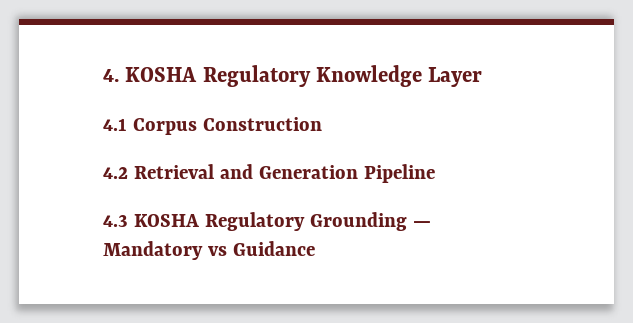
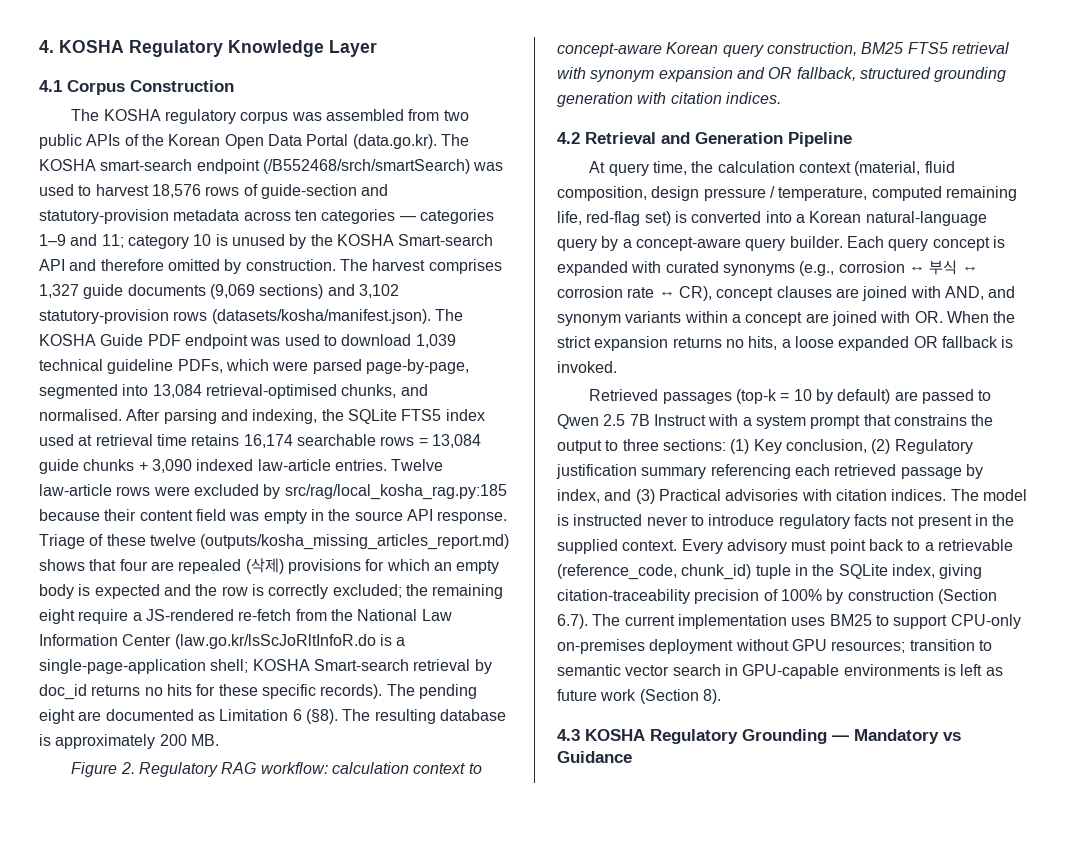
(322, 124) none -> [71,109,469,124] [39,134,469,149] [39,159,504,174] [39,184,389,199] [39,209,494,224] [39,234,494,249] [39,259,502,274] [39,284,399,299] [39,309,463,324] [39,334,456,349] [39,359,469,374] [39,384,428,399] [39,409,485,424] [39,434,481,448] [39,459,444,474] [39,484,507,500] [39,509,508,524] [39,534,510,550] [39,558,500,574] [39,584,504,599] [39,609,452,624] [39,634,406,649] [39,659,492,674] [39,684,477,700] [39,709,506,724] [39,734,219,749] [71,762,482,777] [557,42,1009,57] [557,67,1007,82] [557,92,781,107] // The KOSHA regulatory corpus was assembled from two public APIs of the Korean Open Data Portal (data.go.kr). The KOSHA smart-search endpoint (/B552468/srch/smartSearch) was used to harvest 18,576 rows of guide-section and statutory-provision metadata across ten categories — categories 1–9 and 11; category 10 is unused by the KOSHA Smart-search API and therefore omitted by construction. The harvest comprises 1,327 guide documents (9,069 sections) and 3,102 statutory-provision rows (datasets/kosha/manifest.json). The KOSHA Guide PDF endpoint was used to download 1,039 technical guideline PDFs, which were parsed page-by-page, segmented into 13,084 retrieval-optimised chunks, and normalised. After parsing and indexing, the SQLite FTS5 index used at retrieval time retains 16,174 searchable rows = 13,084 guide chunks + 3,090 indexed law-article entries. Twelve law-article rows were excluded by src/rag/local_kosha_rag.py:185 because their content field was empty in the source API response. Triage of these twelve (outputs/kosha_missing_articles_report.md) shows that four are repealed (삭제) provisions for which an empty body is expected and the row is correctly excluded; the remaining eight require a JS-rendered re-fetch from the National Law Information Center (law.go.kr/lsScJoRltInfoR.do is a single-page-application shell; KOSHA Smart-search retrieval by doc_id returns no hits for these specific records). The pending eight are documented as Limitation 6 (§8). The resulting database is approximately 200 MB. // Figure 2. Regulatory RAG workflow: calculation context to concept-aware Korean query construction, BM25 FTS5 retrieval with synonym expansion and OR fallback, structured grounding generation with citation indices.
(435, 173) none -> [589,161,955,176] [557,186,1017,201] [557,211,987,226] [557,236,1005,251] [557,260,978,276] [557,286,1016,301] [557,311,1016,326] [557,336,1014,351] [557,361,617,373] [589,389,992,404] [557,414,994,429] [557,439,973,454] [556,464,983,479] [557,489,1027,504] [557,514,1015,529] [557,539,1013,554] [557,564,983,580] [557,589,997,604] [557,614,1021,629] [557,639,992,654] [557,664,1003,679] [557,689,721,704] // At query time, the calculation context (material, fluid composition, design pressure / temperature, computed remaining life, red-flag set) is converted into a Korean natural-language query by a concept-aware query builder. Each query concept is expanded with curated synonyms (e.g., corrosion ↔ 부식 ↔ corrosion rate ↔ CR), concept clauses are joined with AND, and synonym variants within a concept are joined with OR. When the strict expansion returns no hits, a loose expanded OR fallback is invoked. // Retrieved passages (top-k = 10 by default) are passed to Qwen 2.5 7B Instruct with a system prompt that constrains the output to three sections: (1) Key conclusion, (2) Regulatory justification summary referencing each retrieved passage by index, and (3) Practical advisories with citation indices. The model is instructed never to introduce regulatory facts not present in the supplied context. Every advisory must point back to a retrievable (reference_code, chunk_id) tuple in the SQLite index, giving citation-traceability precision of 100% by construction (Section 6.7). The current implementation uses BM25 to support CPU-only on-premises deployment without GPU resources; transition to semantic vector search in GPU-capable environments is left as future work (Section 8).

